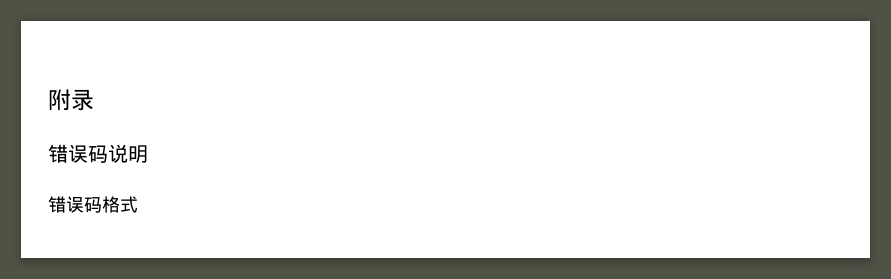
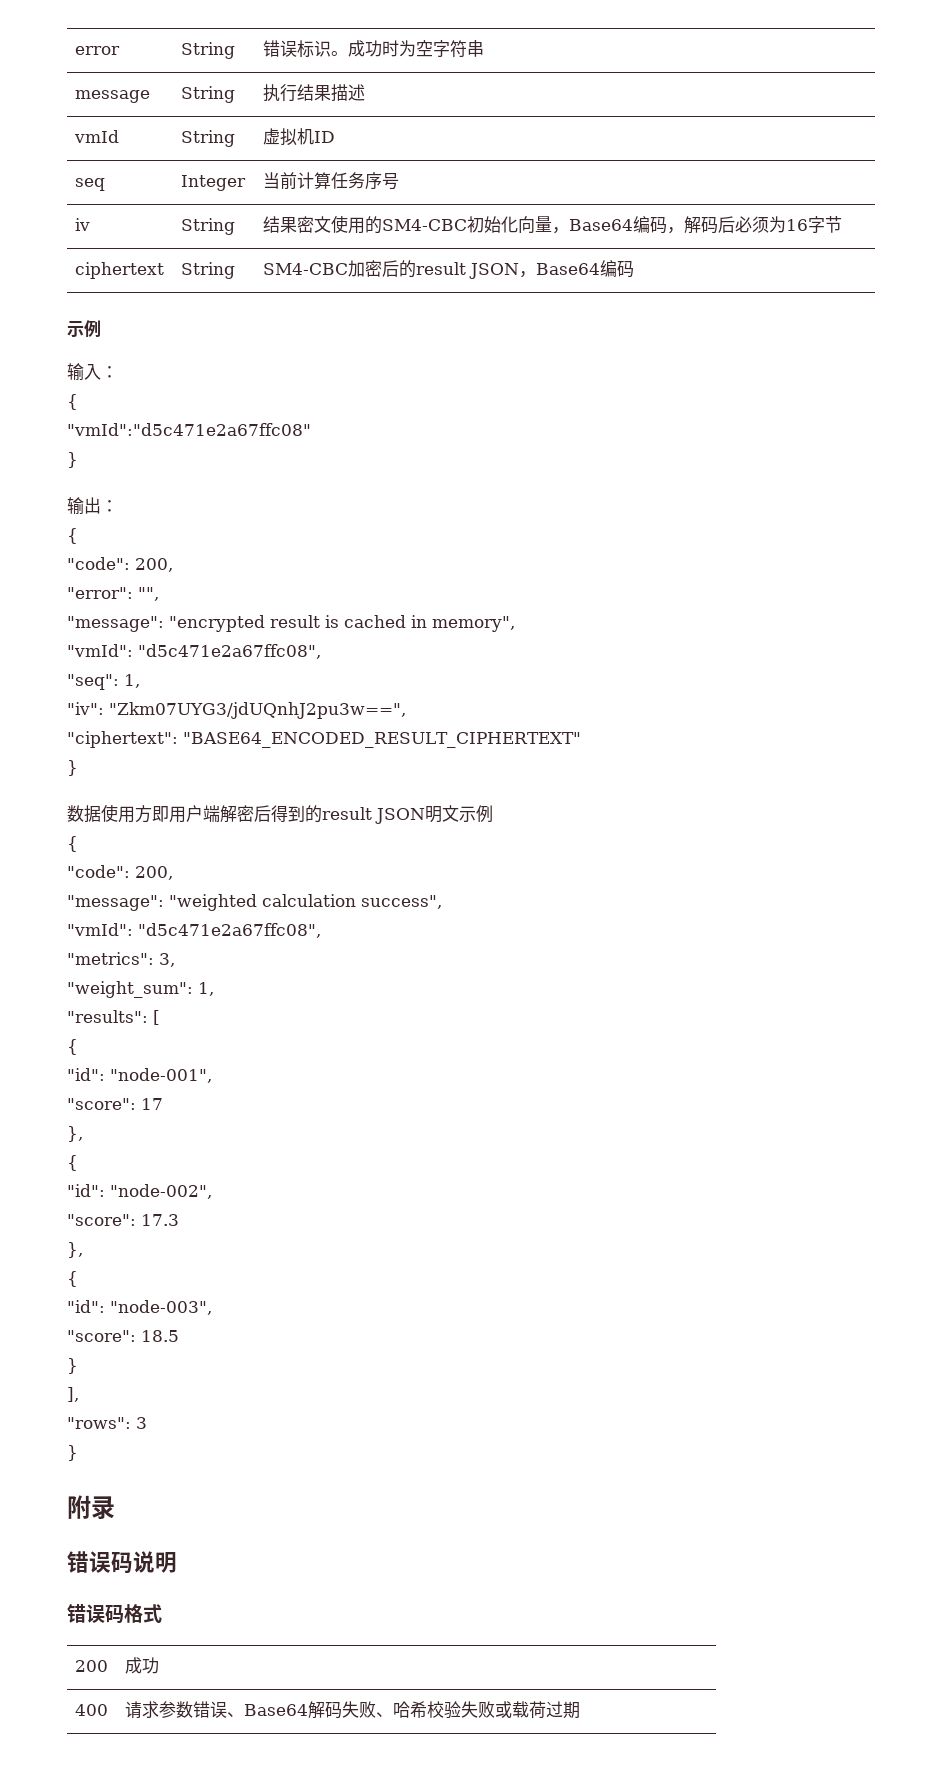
(48, 100) none -> [75,46,121,55] [181,42,236,59] [263,40,485,58] [75,90,151,103] [181,86,236,103] [263,84,366,102] [74,130,120,143] [181,130,236,147] [263,128,336,146] [75,178,106,191] [181,175,247,191] [263,172,400,190] [75,218,91,231] [181,218,236,235] [263,215,843,234] [75,262,165,279] [181,262,236,279] [263,260,635,279] [67,320,101,337] [67,363,118,381] [67,394,78,410] [67,423,311,436] [67,452,78,468] [67,497,118,515] [67,528,78,544] [67,557,173,572] [67,587,159,601] [67,615,515,632] [67,644,321,659] [67,674,140,690] [67,702,406,719] [67,731,581,748] [67,760,78,776] [67,804,493,824] [67,836,78,852] [67,865,173,880] [67,894,442,911] [67,923,321,938] [67,952,175,967] [67,981,214,998] [67,1010,160,1025] [67,1039,78,1055] [67,1068,212,1083] [67,1098,163,1110] [67,1126,83,1142] [67,1155,78,1171] [67,1184,212,1199] [67,1214,179,1226] [67,1242,83,1258] [67,1271,78,1287] [67,1300,212,1315] [67,1330,179,1342] [67,1358,78,1374] [67,1387,79,1402] [67,1417,147,1429] [67,1445,78,1461] error | String | 错误标识。成功时为空字符串 // message | String | 执行结果描述 // vmId | String | 虚拟机ID // seq | Integer | 当前计算任务序号 // iv | String | 结果密文使用的SM4-CBC初始化向量，Base64编码，解码后必须为16字节 // ciphertext | String | SM4-CBC加密后的result JSON，Base64编码 // 示例 // 输入： // { // "vmId":"d5c471e2a67ffc08" // } // 输出： // { // "code": 200, // "error": "", // "message": "encrypted result is cached in memory", // "vmId": "d5c471e2a67ffc08", // "seq": 1, // "iv": "Zkm07UYG3/jdUQnhJ2pu3w==", // "ciphertext": "BASE64_ENCODED_RESULT_CIPHERTEXT" // } // 数据使用方即用户端解密后得到的result JSON明文示例 // { // "code": 200, // "message": "weighted calculation success", // "vmId": "d5c471e2a67ffc08", // "metrics": 3, // "weight_sum": 1, // "results": [ // { // "id": "node-001", // "score": 17 // }, // { // "id": "node-002", // "score": 17.3 // }, // { // "id": "node-003", // "score": 18.5 // } // ], // "rows": 3 // } //
(138, 204) none -> [75,1660,109,1672] [125,1657,160,1674] [75,1704,109,1716] [125,1701,581,1719] // 200 | 成功 // 400 | 请求参数错误、Base64解码失败、哈希校验失败或载荷过期

